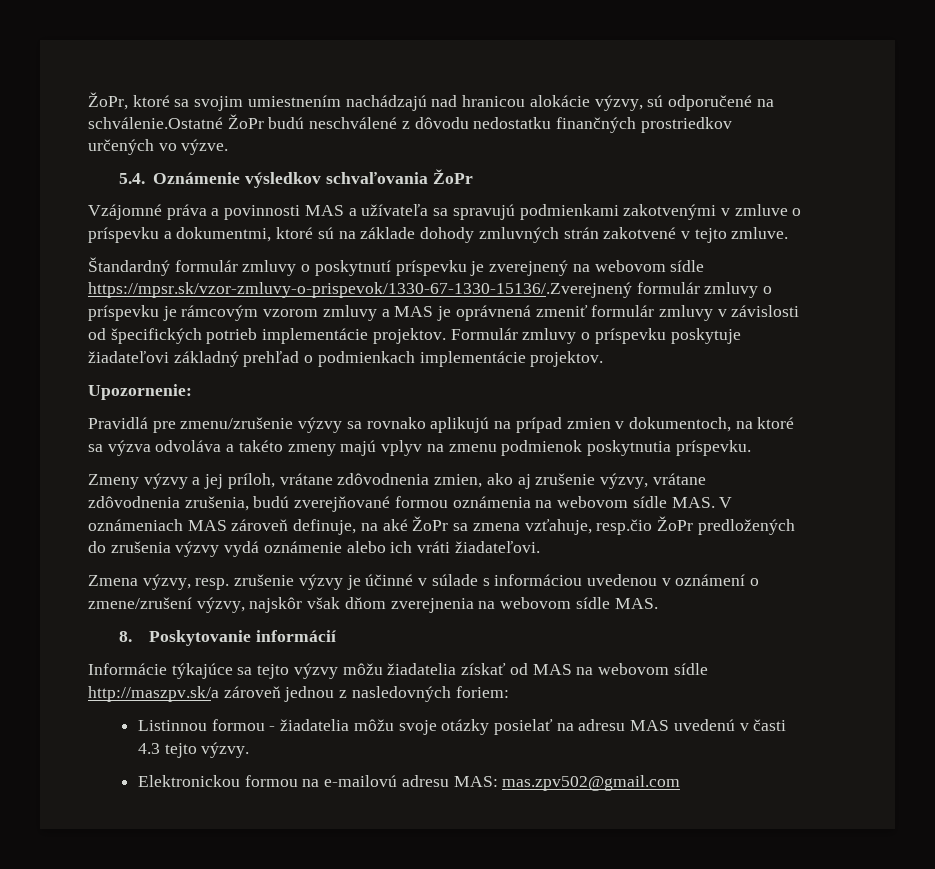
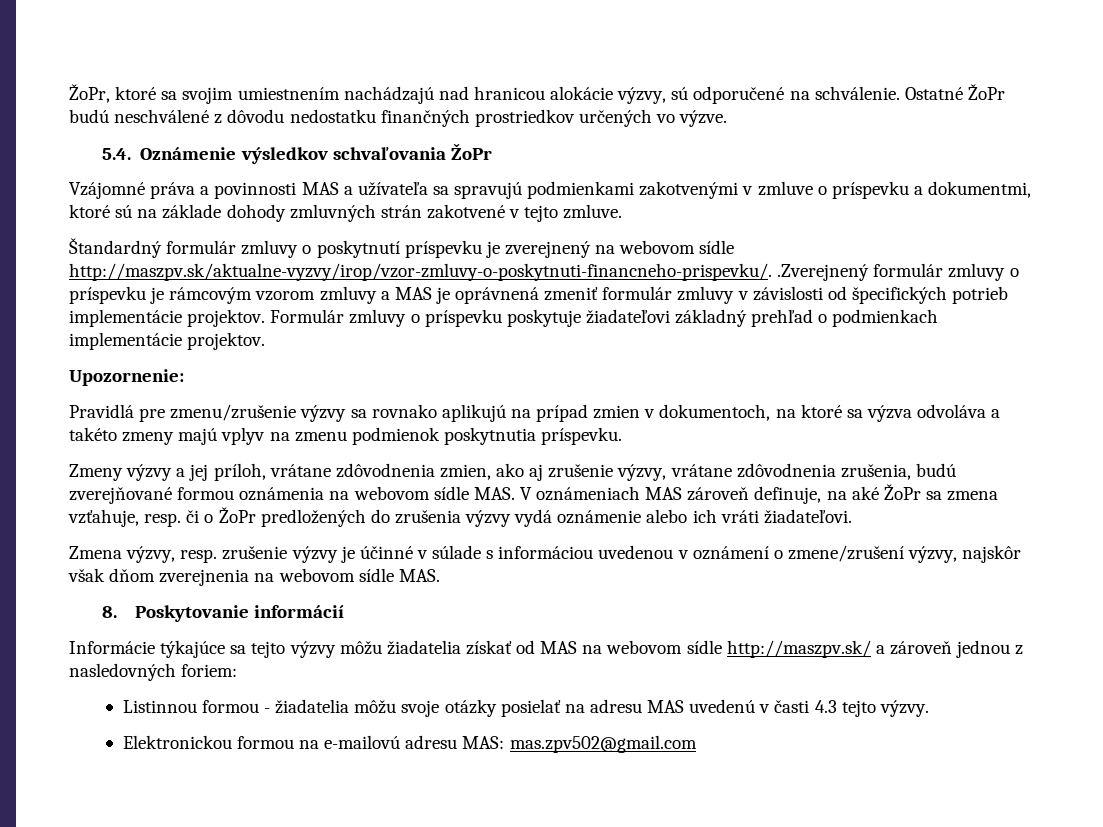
[88,117,223,129] schválenie.Ostatné -> [814,86,963,100] schválenie. Ostatné
[88,282,632,298] https://mpsr.sk/vzor-zmluvy-o-prispevok/1330-67-1330-15136/.Zverejnený -> [69,263,870,281] http://maszpv.sk/aktualne-vyzvy/irop/vzor-zmluvy-o-poskytnuti-financneho-prispevku/. .Zverejnený
[596,519,653,535] resp.čio -> [144,510,214,527] resp. či o
[88,686,219,702] http://maszpv.sk/a -> [726,640,885,658] http://maszpv.sk/ a

